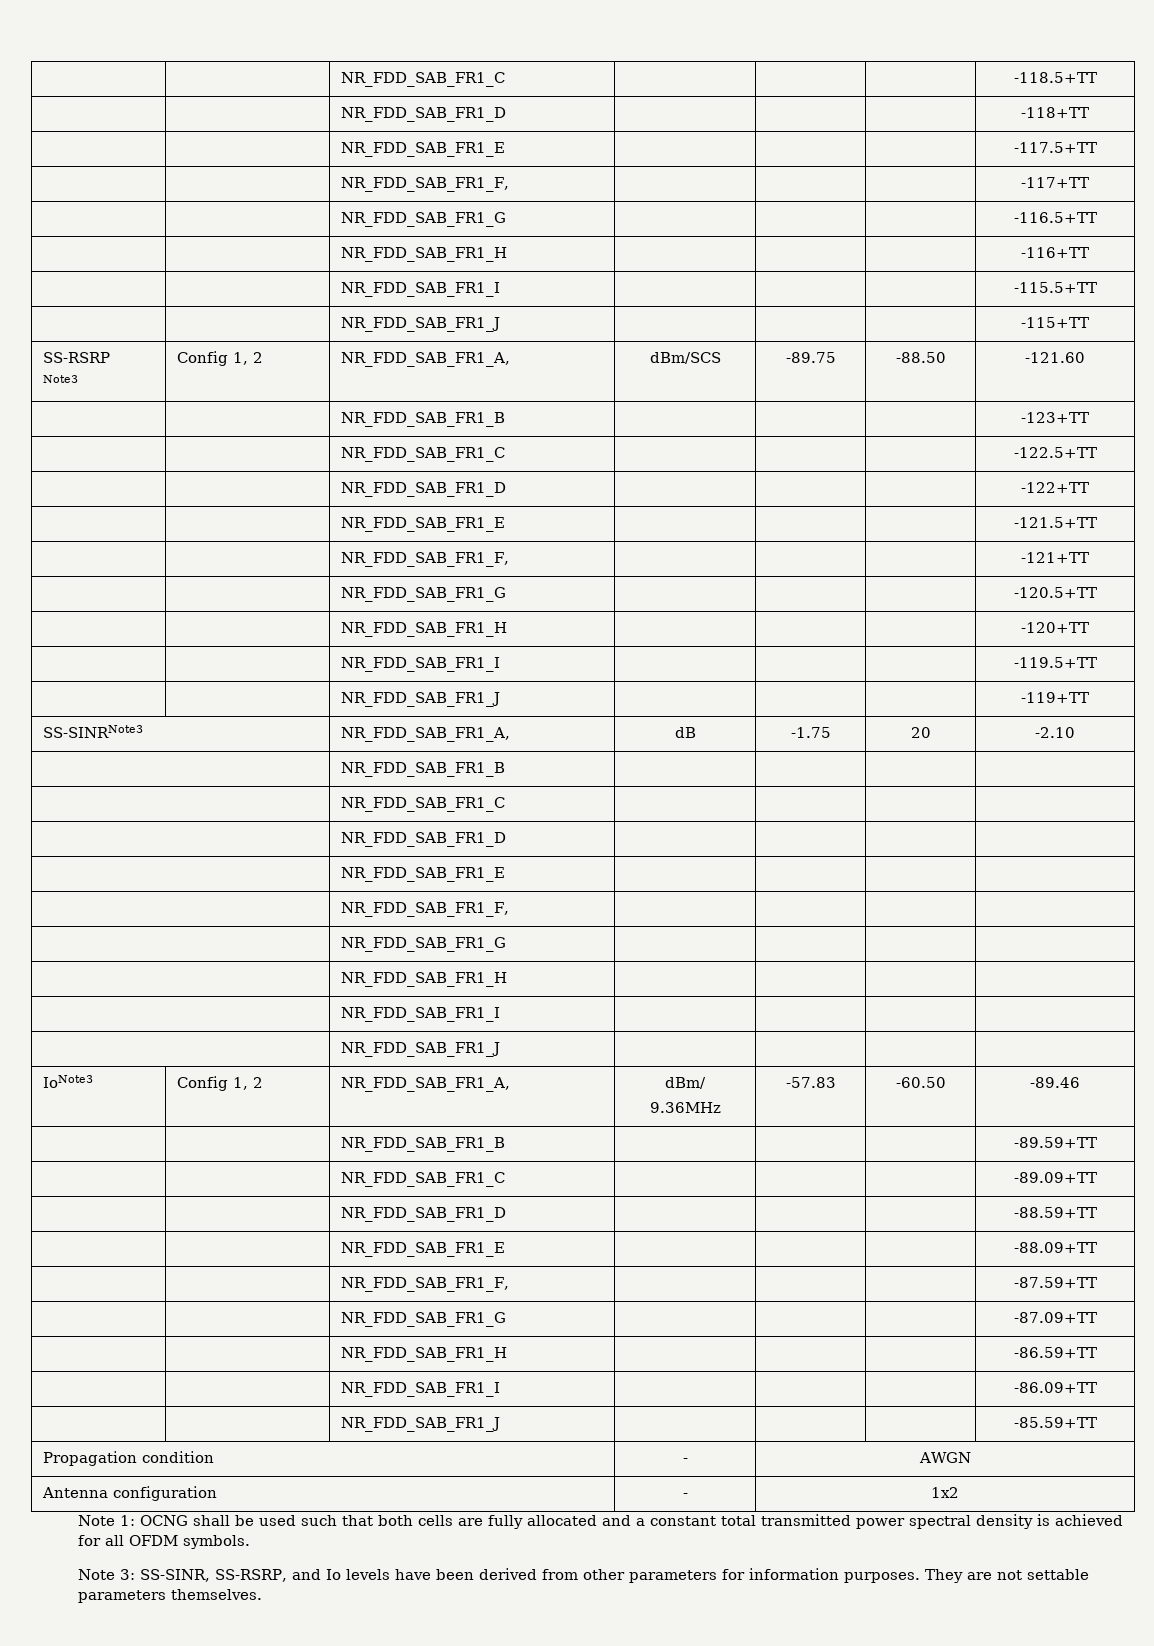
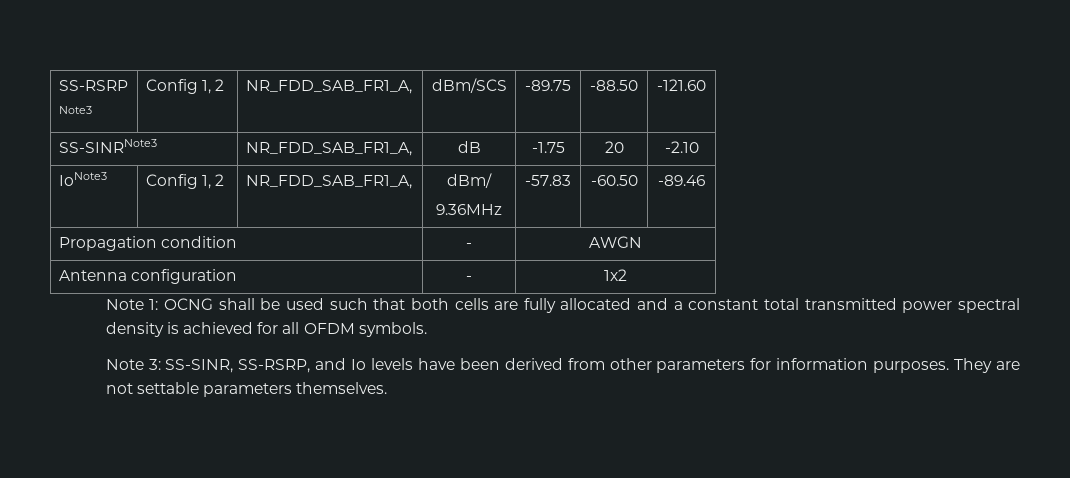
[340,72,505,87] [1013,72,1097,83] [340,107,506,122] [1020,107,1089,118] [340,142,505,157] [1013,142,1097,153] [340,177,509,192] [1020,177,1089,188] [340,212,506,227] [1013,212,1097,223] [340,247,507,262] [1020,247,1089,258] [340,282,500,297] [1013,282,1097,293] [340,317,500,332] [1020,317,1089,328] | | NR_FDD_SAB_FR1_C | | | | -118.5+TT // | | NR_FDD_SAB_FR1_D | | | | -118+TT // | | NR_FDD_SAB_FR1_E | | | | -117.5+TT // | | NR_FDD_SAB_FR1_F, | | | | -117+TT // | | NR_FDD_SAB_FR1_G | | | | -116.5+TT // | | NR_FDD_SAB_FR1_H | | | | -116+TT // | | NR_FDD_SAB_FR1_I | | | | -115.5+TT // | | NR_FDD_SAB_FR1_J | | | | -115+TT // -> (58, 85) none
[340,412,505,427] [1020,412,1089,423] [340,447,505,462] [1013,447,1097,458] [340,482,506,497] [1020,482,1089,493] [340,517,505,532] [1013,517,1097,528] [340,552,509,567] [1020,552,1089,563] [340,587,506,602] [1013,587,1097,598] [340,622,507,637] [1020,622,1089,633] [340,657,500,672] [1013,657,1097,668] [340,692,500,707] [1020,692,1089,703] // | | NR_FDD_SAB_FR1_B | | | | -123+TT // | | NR_FDD_SAB_FR1_C | | | | -122.5+TT // | | NR_FDD_SAB_FR1_D | | | | -122+TT // | | NR_FDD_SAB_FR1_E | | | | -121.5+TT // | | NR_FDD_SAB_FR1_F, | | | | -121+TT // | | NR_FDD_SAB_FR1_G | | | | -120.5+TT // | | NR_FDD_SAB_FR1_H | | | | -120+TT // | | NR_FDD_SAB_FR1_I | | | | -119.5+TT // | | NR_FDD_SAB_FR1_J | | | | -119+TT -> (706, 85) none
[340,762,505,777] [340,797,505,812] [340,832,506,847] [340,867,505,882] [340,902,509,917] [340,937,506,952] [340,972,507,987] [340,1007,500,1022] [340,1042,500,1057] // | NR_FDD_SAB_FR1_B | | | | // | NR_FDD_SAB_FR1_C | | | | // | NR_FDD_SAB_FR1_D | | | | // | NR_FDD_SAB_FR1_E | | | | // | NR_FDD_SAB_FR1_F, | | | | // | NR_FDD_SAB_FR1_G | | | | // | NR_FDD_SAB_FR1_H | | | | // | NR_FDD_SAB_FR1_I | | | | // | NR_FDD_SAB_FR1_J | | | | -> (699, 147) none
[340,1137,505,1152] [1013,1137,1097,1148] [340,1172,505,1187] [1013,1172,1097,1183] [340,1207,506,1222] [1013,1207,1097,1218] [340,1242,505,1257] [1013,1242,1097,1253] [340,1277,509,1292] [1013,1277,1097,1288] [340,1312,506,1327] [1013,1312,1097,1323] [340,1347,507,1362] [1013,1347,1097,1358] [340,1382,500,1397] [1013,1382,1097,1393] [340,1417,500,1432] [1013,1417,1097,1428] // | | NR_FDD_SAB_FR1_B | | | | -89.59+TT // | | NR_FDD_SAB_FR1_C | | | | -89.09+TT // | | NR_FDD_SAB_FR1_D | | | | -88.59+TT // | | NR_FDD_SAB_FR1_E | | | | -88.09+TT // | | NR_FDD_SAB_FR1_F, | | | | -87.59+TT // | | NR_FDD_SAB_FR1_G | | | | -87.09+TT // | | NR_FDD_SAB_FR1_H | | | | -86.59+TT // | | NR_FDD_SAB_FR1_I | | | | -86.09+TT // | | NR_FDD_SAB_FR1_J | | | | -85.59+TT -> (705, 180) none

